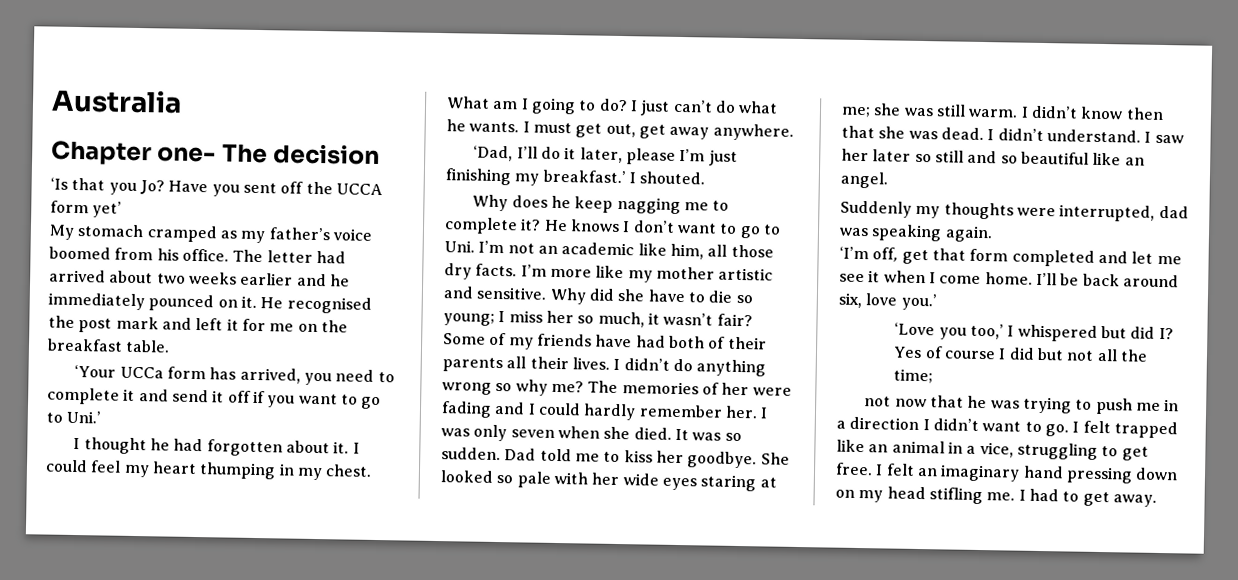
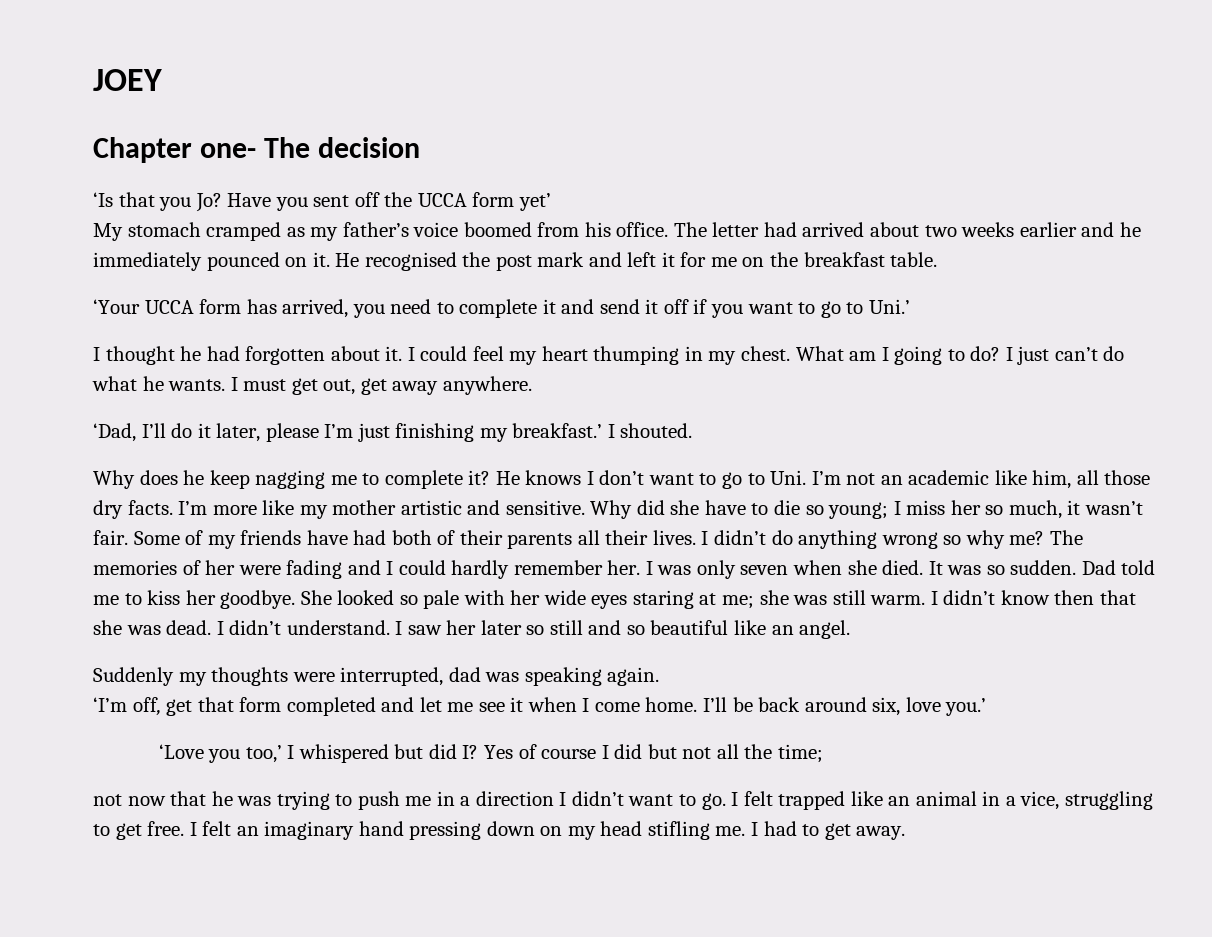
[51,88,182,114] Australia -> [93,69,162,91] JOEY
[119,366,164,379] UCCa -> [144,300,194,314] UCCA
[716,313,753,327] fair? -> [93,530,128,545] fair.

